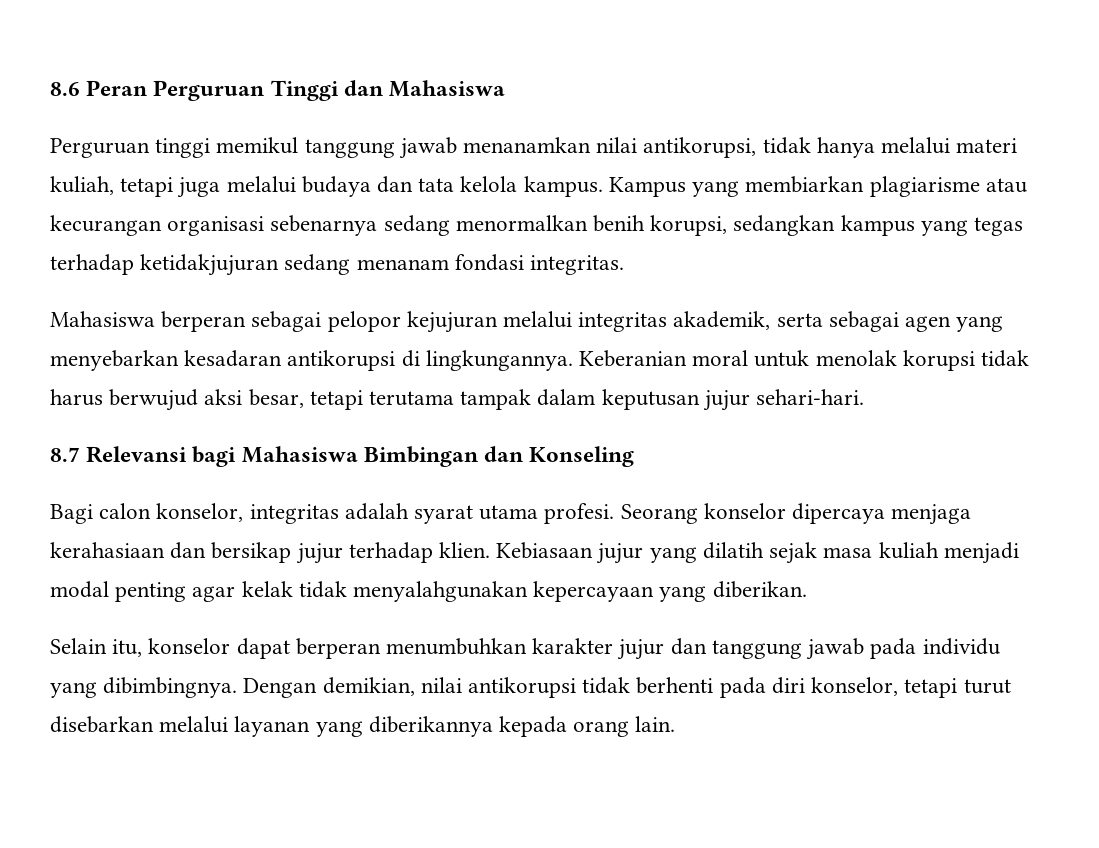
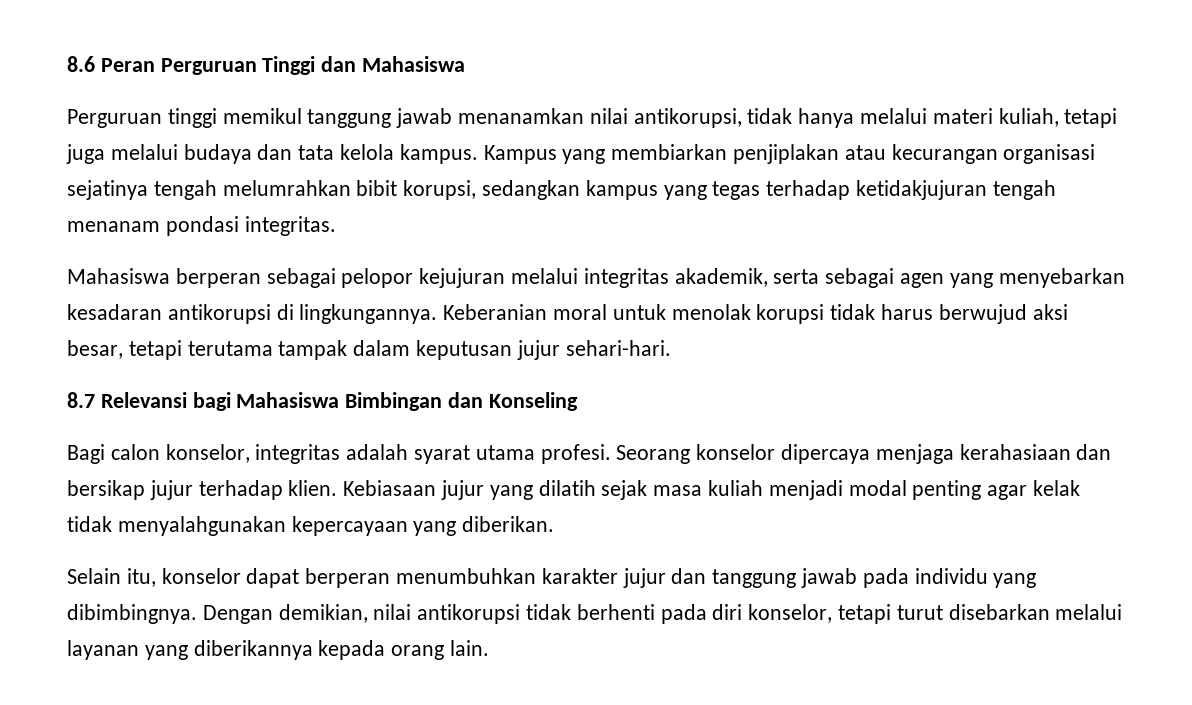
[869,176,980,197] plagiarisme -> [733,144,840,164] penjiplakan
[270,215,646,236] sebenarnya sedang menormalkan benih -> [67,180,398,200] sejatinya tengah melumrahkan bibit
[284,254,524,275] sedang menanam fondasi -> [992,180,1056,200] [67,216,239,236] tengah menanam pondasi

